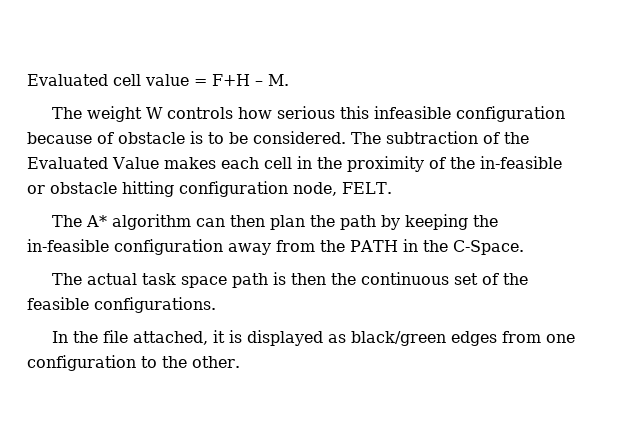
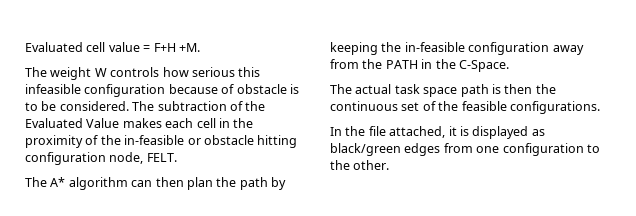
[255,74,289,86] – M. -> [178,43,200,52] +M.

